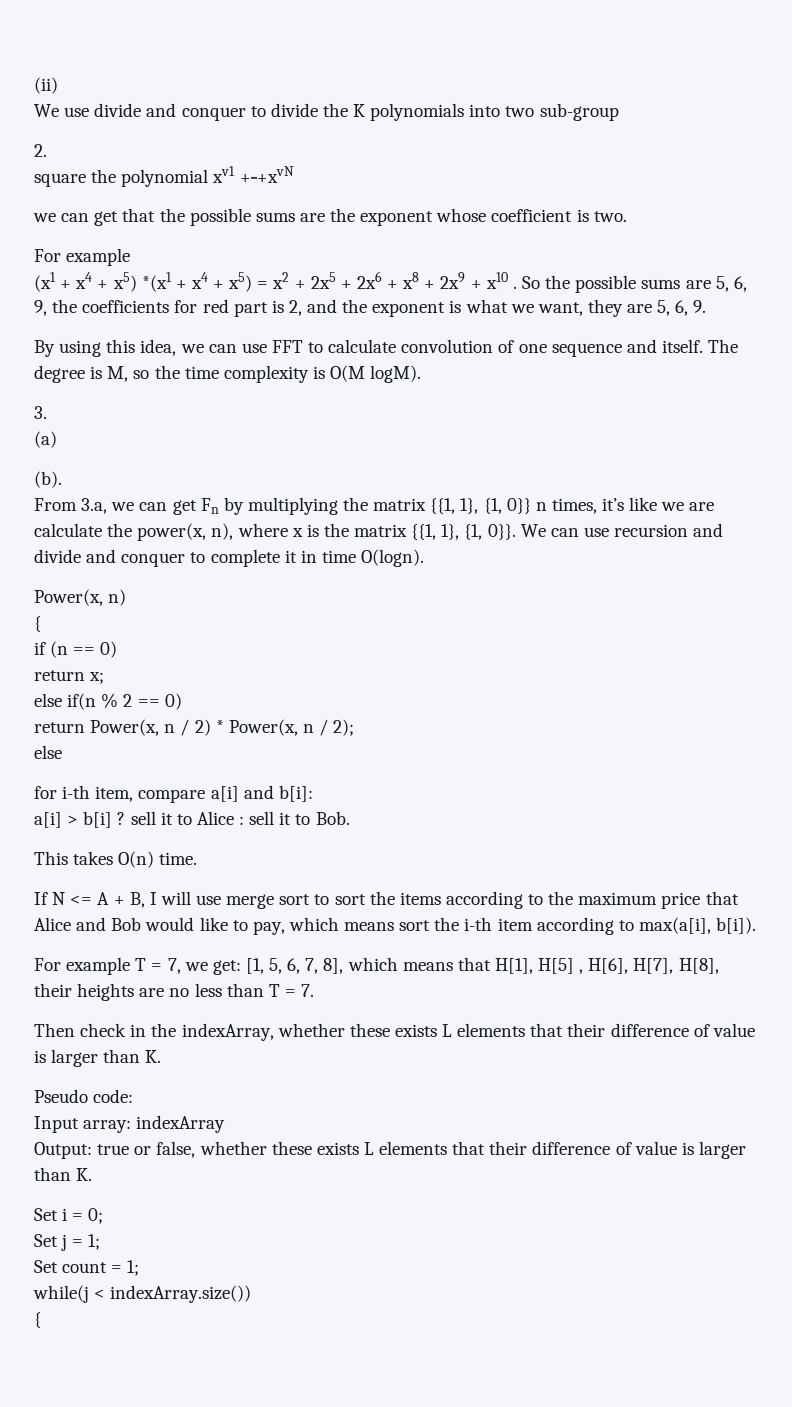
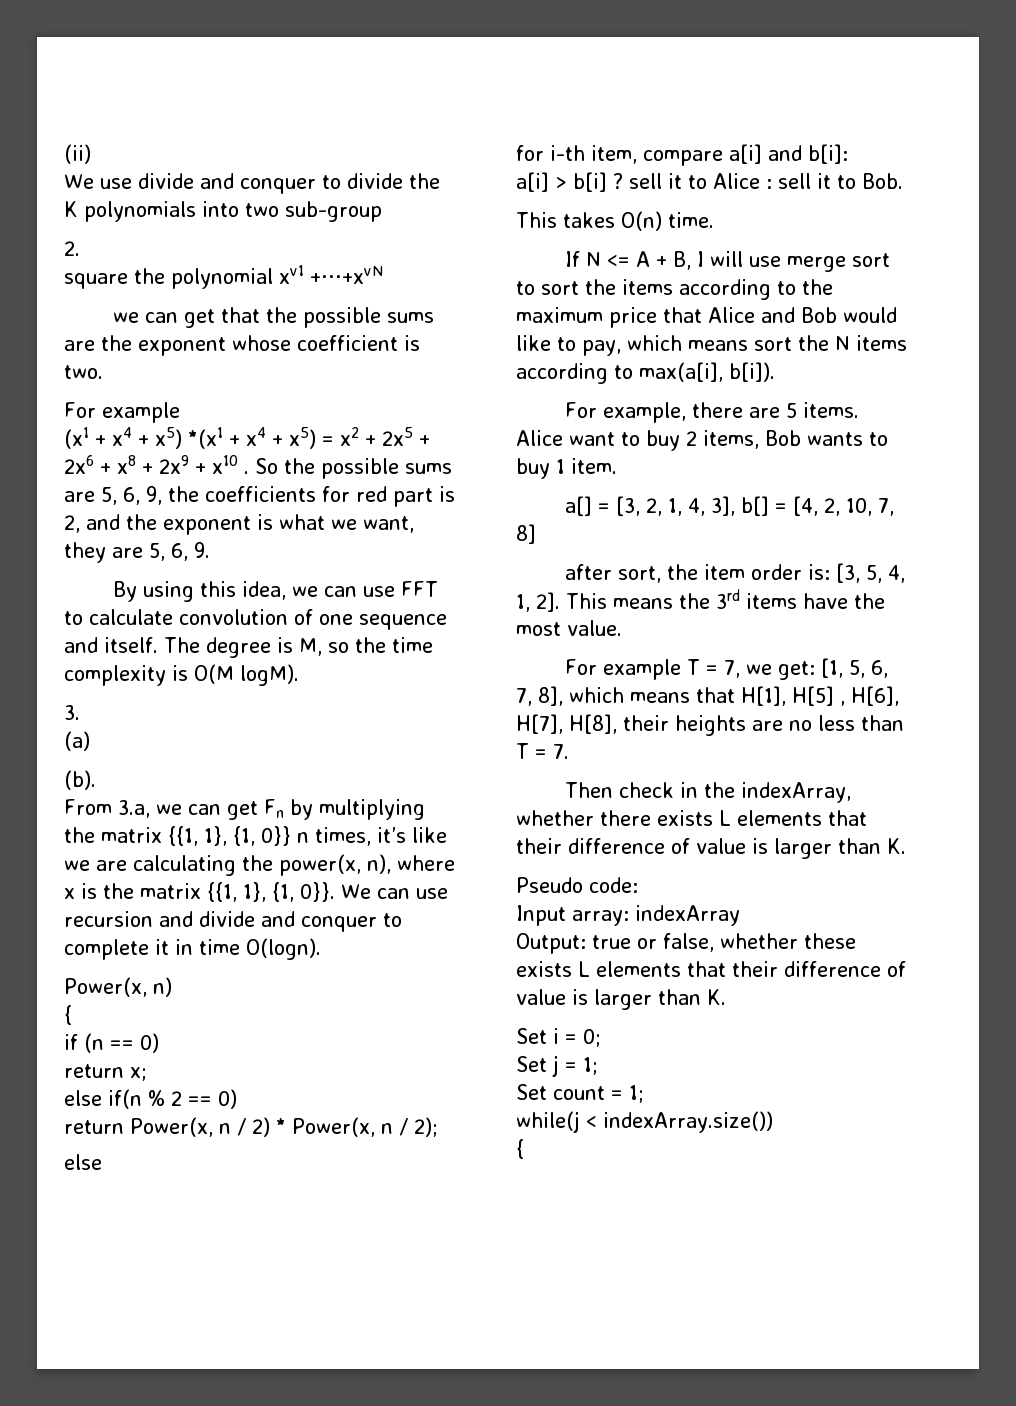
[34,523,102,537] calculate -> [133,855,236,876] calculating
[464,917,533,931] i-th item -> [835,335,907,351] N items
(757, 925) none -> [565,402,860,423] [516,430,888,451] [516,458,617,479] [565,496,895,516] [516,524,536,544] [565,563,906,583] [516,589,885,612] [516,620,622,636] // For example, there are 5 items. Alice want to buy 2 items, Bob wants to buy 1 item. // a[] = [3, 2, 1, 4, 3], b[] = [4, 2, 10, 7, 8] // after sort, the item order is: [3, 5, 4, 1, 2]. This means the 3rd items have the most value.
[349,1023,390,1037] these -> [600,810,651,826] there

